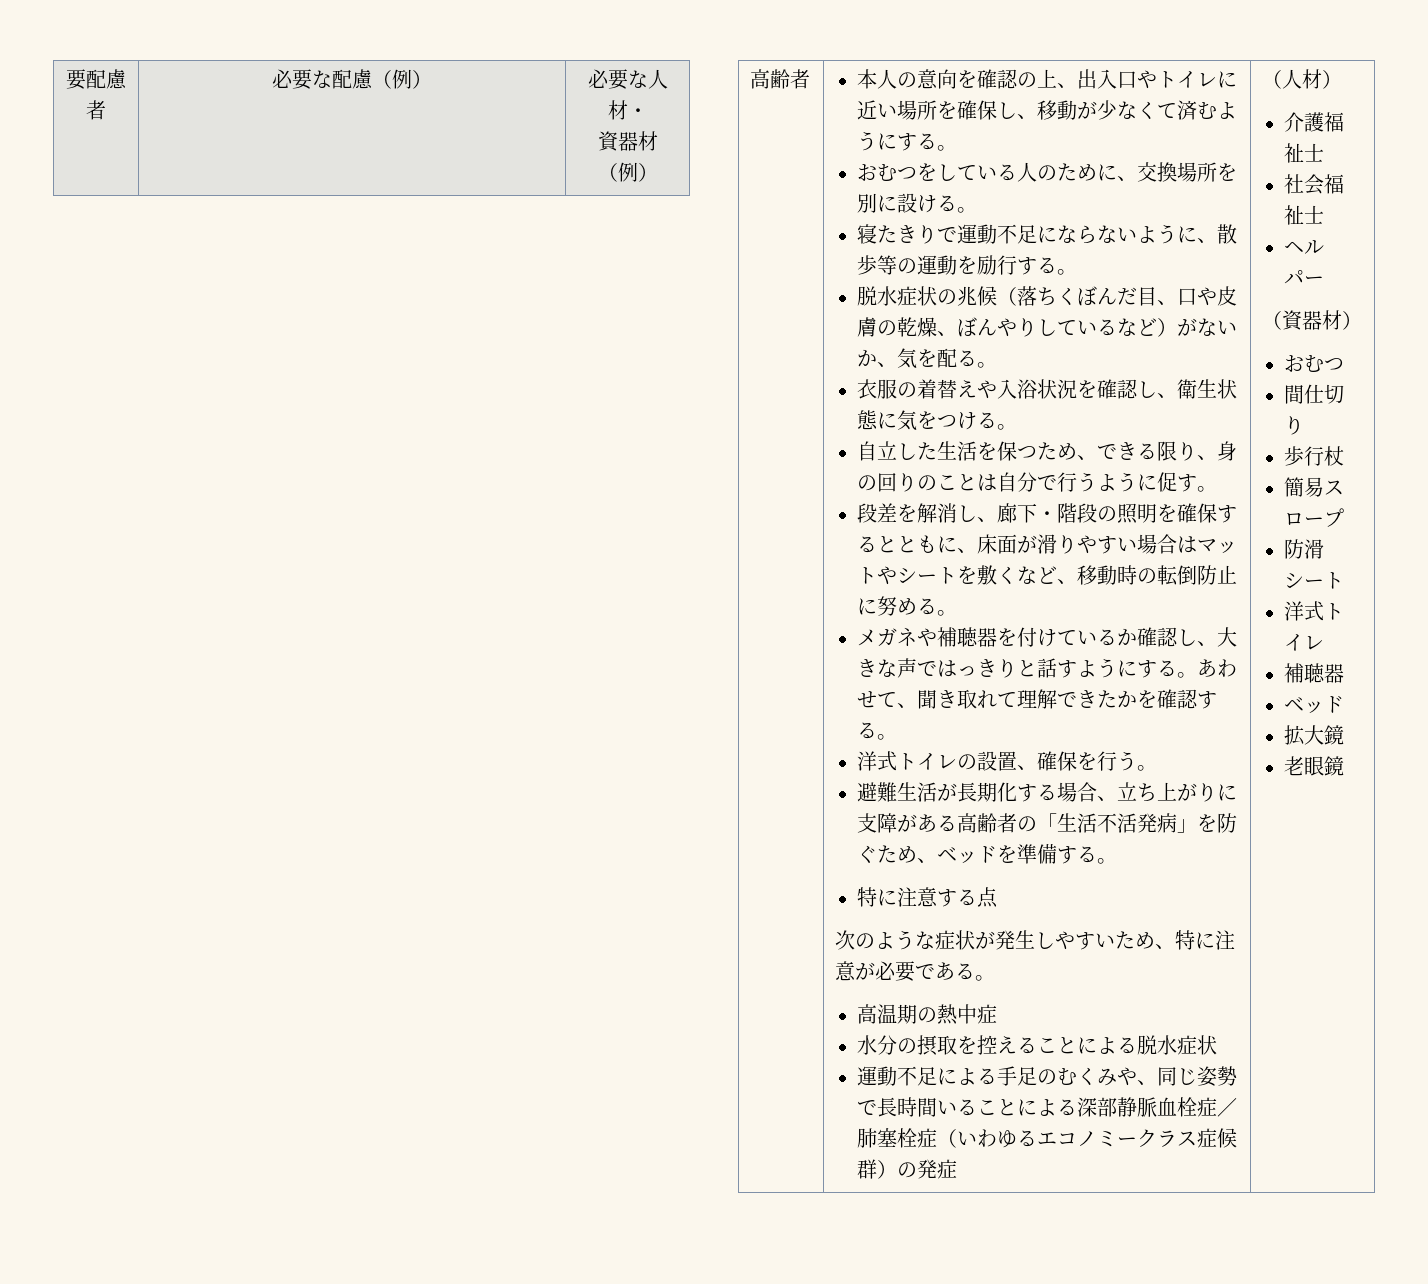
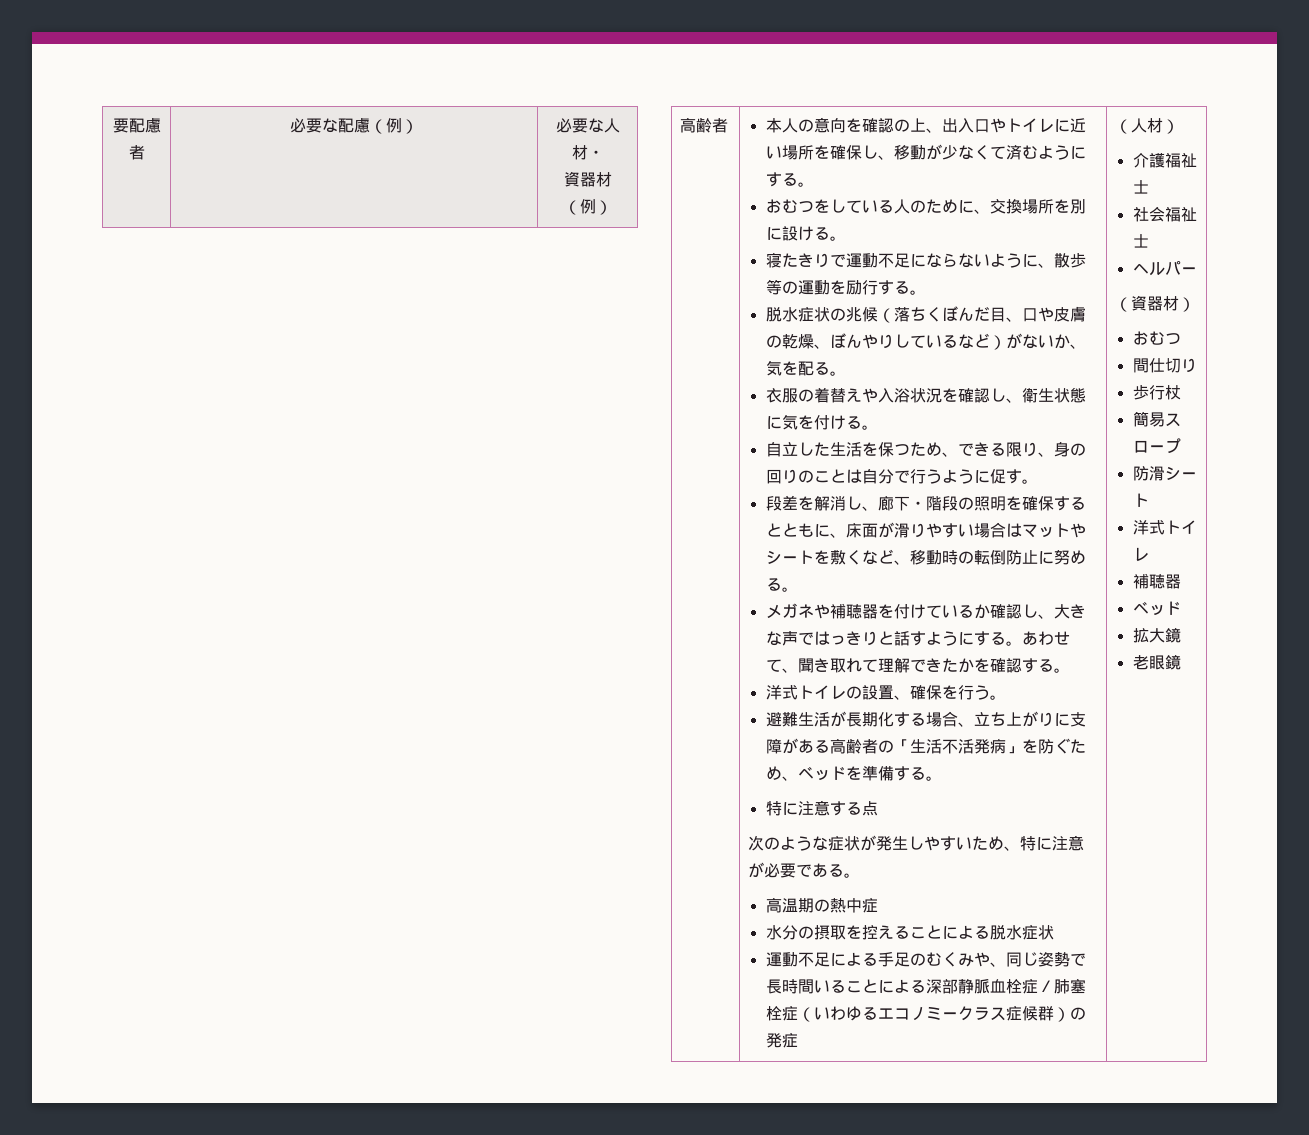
[937,415,958,428] つ -> [813,415,830,430] 付

